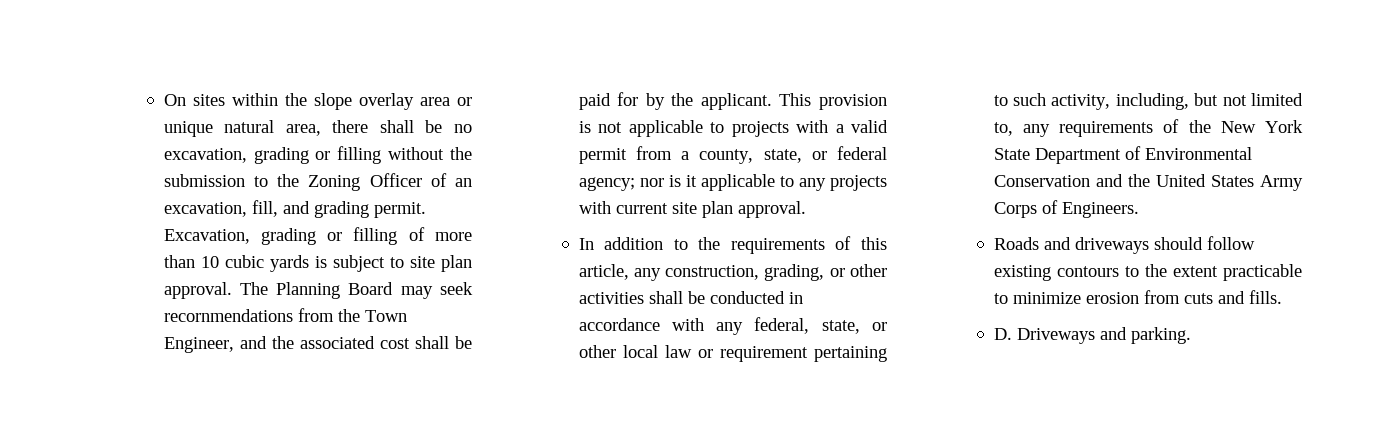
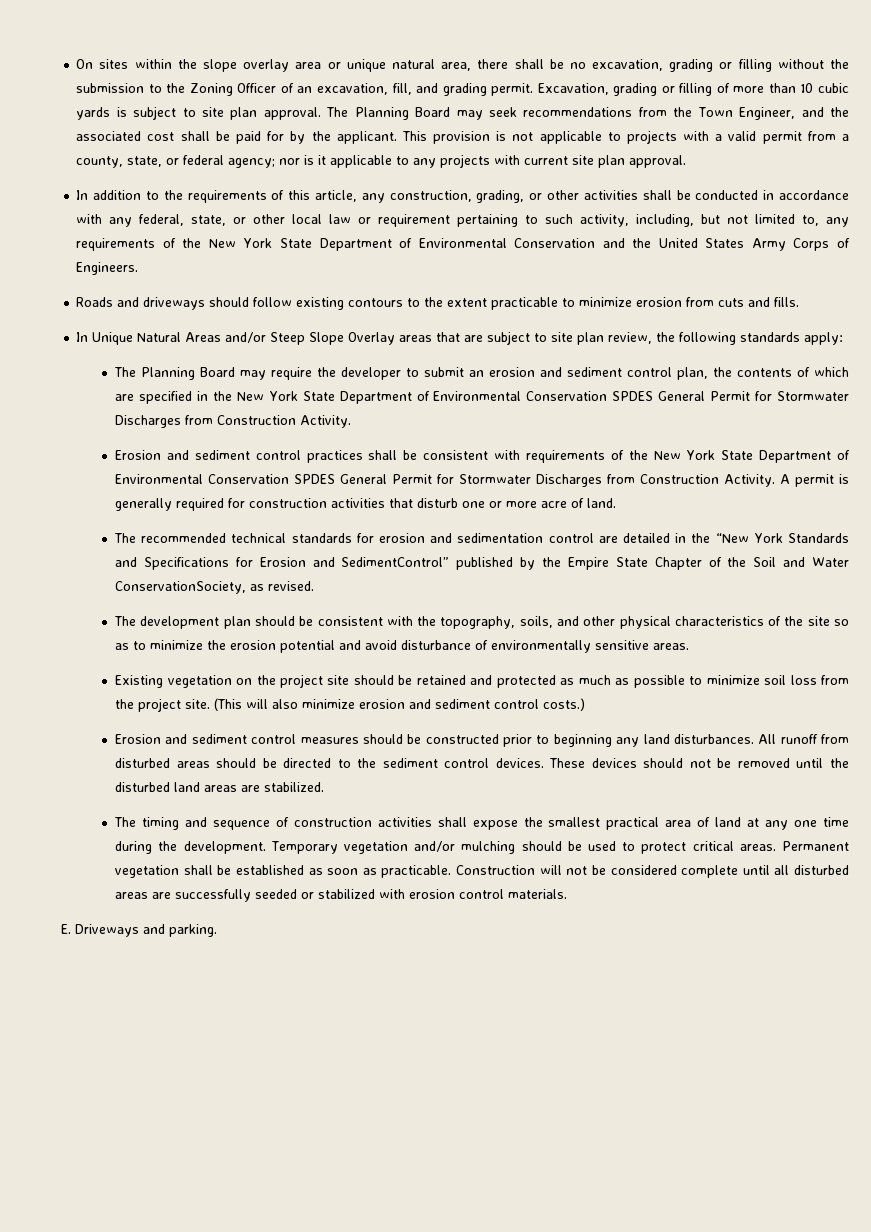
[163,309,293,322] recornmendations -> [523,107,633,117] recommendations
[993,328,1012,340] D. -> [76,331,844,345] [114,367,850,380] [115,391,849,404] [115,415,352,428] [115,450,850,463] [115,474,850,487] [115,498,617,511] [114,533,849,543] [115,557,849,570] [115,581,315,594] [114,616,849,629] [115,640,690,653] [115,674,850,688] [115,698,586,712] [115,734,849,747] [115,758,850,768] [115,782,325,792] [114,817,850,830] [115,841,850,854] [115,865,849,878] [115,889,568,902] [60,924,71,934] In Unique Natural Areas and/or Steep Slope Overlay areas that are subject to site plan review, the following standards apply: // The Planning Board may require the developer to submit an erosion and sediment control plan, the contents of which are specified in the New York State Department of Environmental Conservation SPDES General Permit for Stormwater Discharges from Construction Activity. // Erosion and sediment control practices shall be consistent with requirements of the New York State Department of Environmental Conservation SPDES General Permit for Stormwater Discharges from Construction Activity. A permit is generally required for construction activities that disturb one or more acre of land. // The recommended technical standards for erosion and sedimentation control are detailed in the “New York Standards and Specifications for Erosion and SedimentControl” published by the Empire State Chapter of the Soil and Water ConservationSociety, as revised. // The development plan should be consistent with the topography, soils, and other physical characteristics of the site so as to minimize the erosion potential and avoid disturbance of environmentally sensitive areas. // Existing vegetation on the project site should be retained and protected as much as possible to minimize soil loss from the project site. (This will also minimize erosion and sediment control costs.) // Erosion and sediment control measures should be constructed prior to beginning any land disturbances. All runoff from disturbed areas should be directed to the sediment control devices. These devices should not be removed until the disturbed land areas are stabilized. // The timing and sequence of construction activities shall expose the smallest practical area of land at any one time during the development. Temporary vegetation and/or mulching should be used to protect critical areas. Permanent vegetation shall be established as soon as practicable. Construction will not be considered complete until all disturbed areas are successfully seeded or stabilized with erosion control materials. // E.

